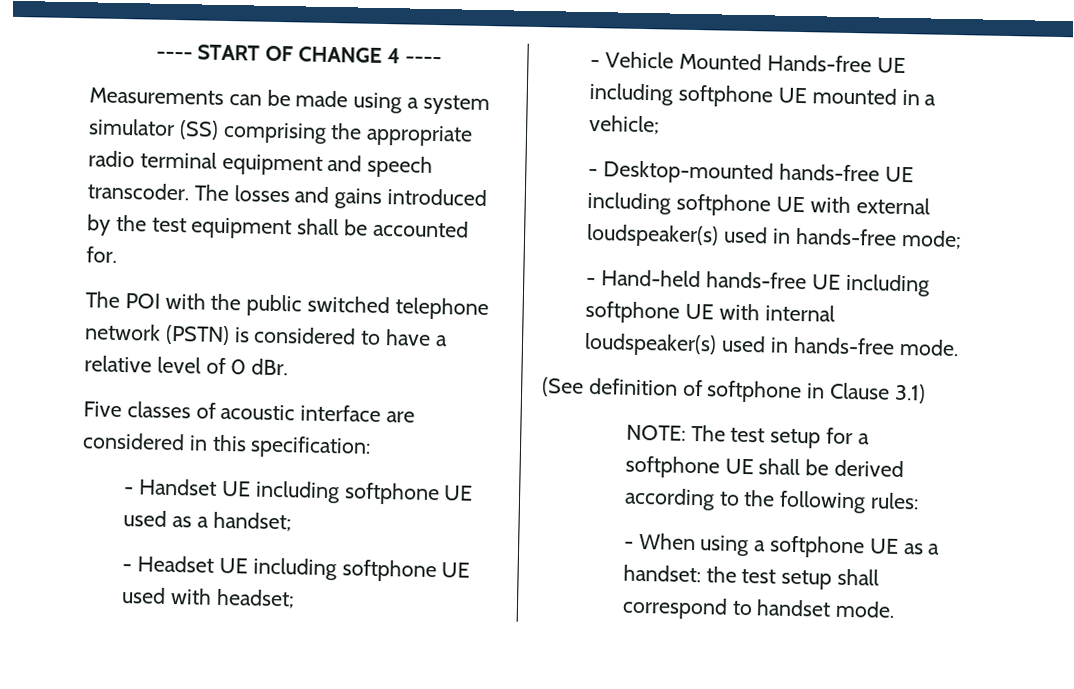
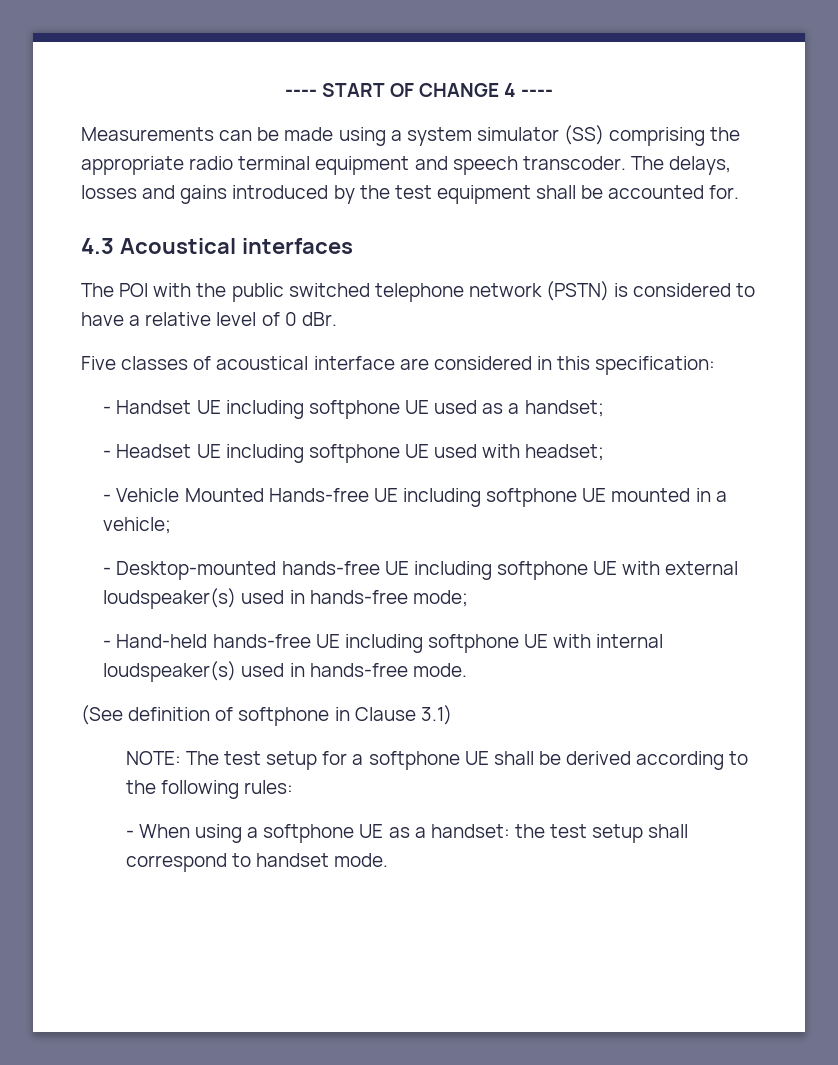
(230, 193) none -> [669,156,732,175] delays,
(117, 254) none -> [81,238,353,254] // 4.3 Acoustical interfaces
[220,403,296,421] acoustic -> [216,356,309,370] acoustical

